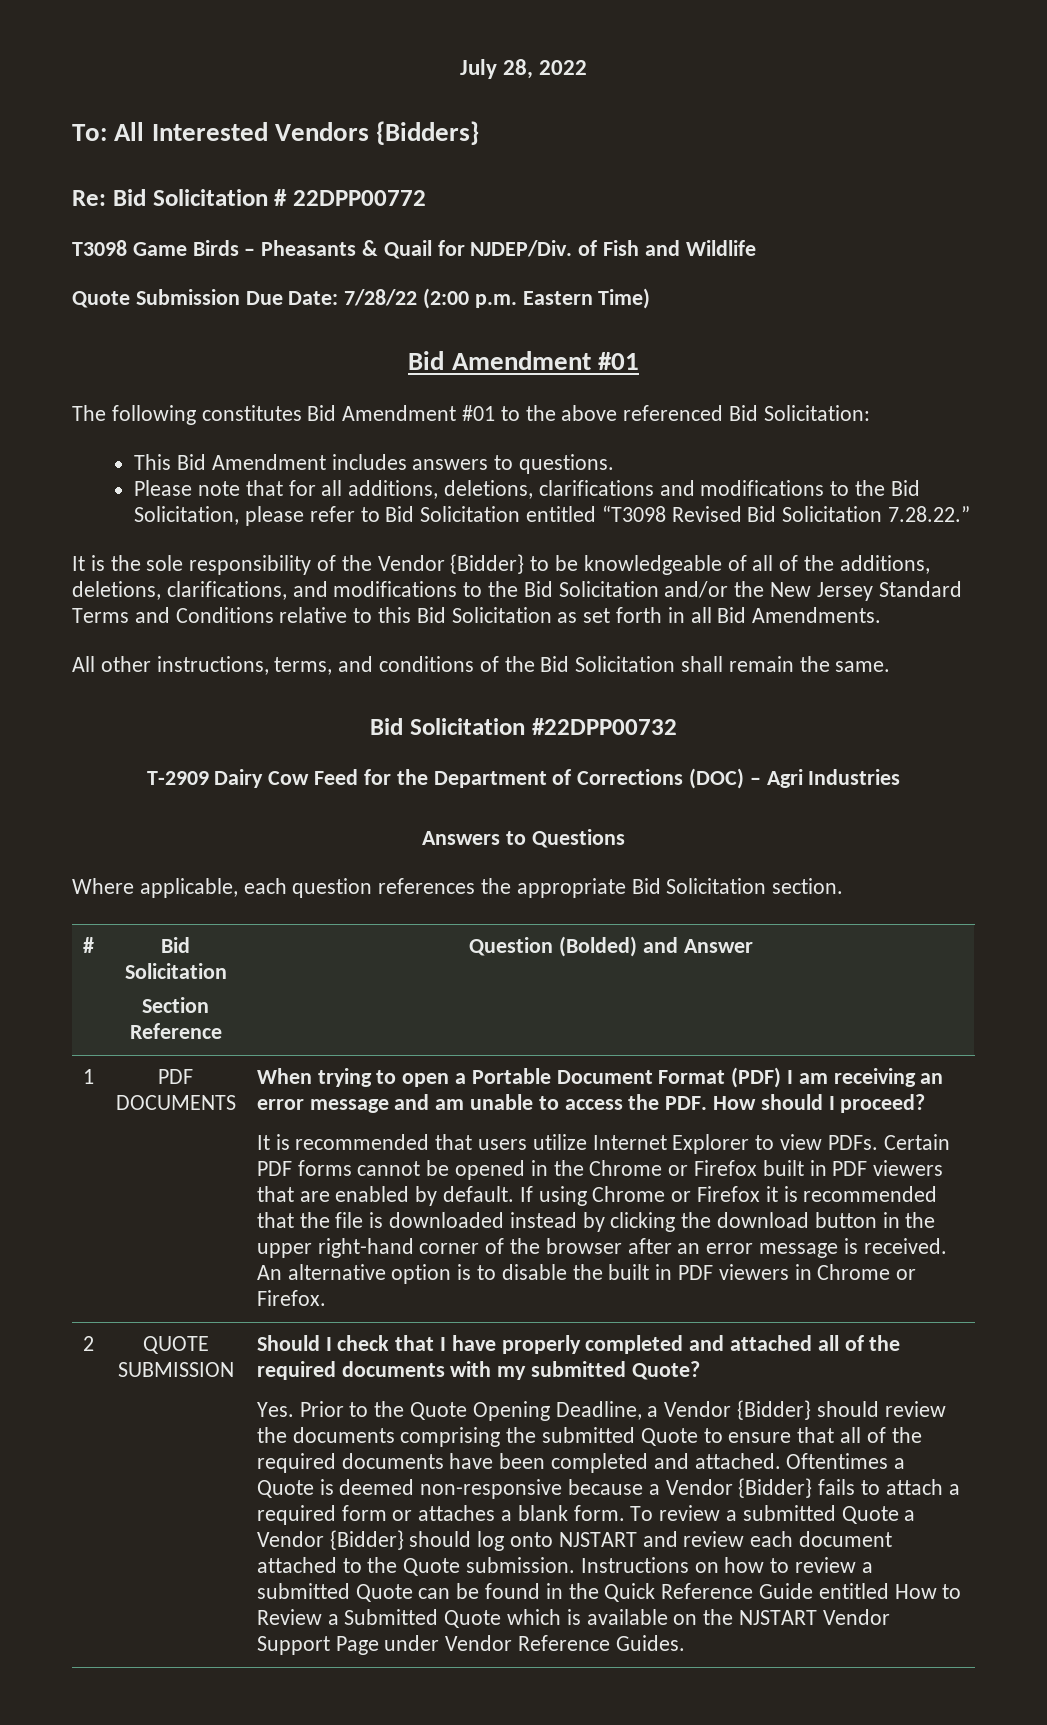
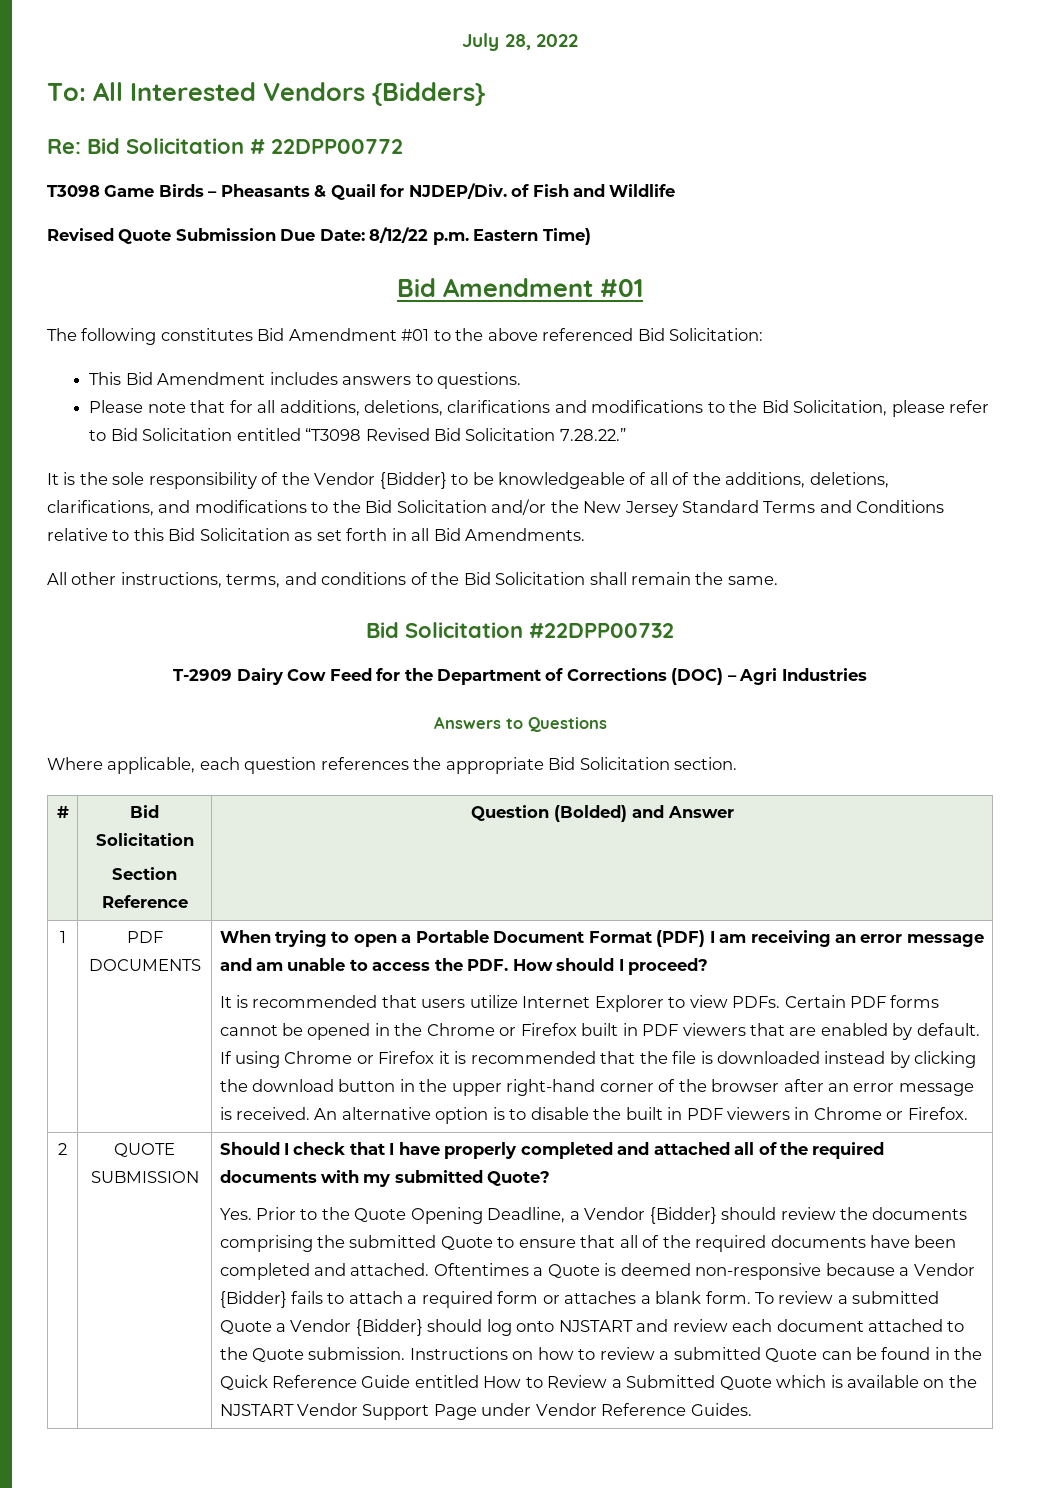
(756, 248) none -> [47,228,114,241] Revised
[344,288,470,309] 7/28/22 (2:00 -> [369,227,429,243] 8/12/22

